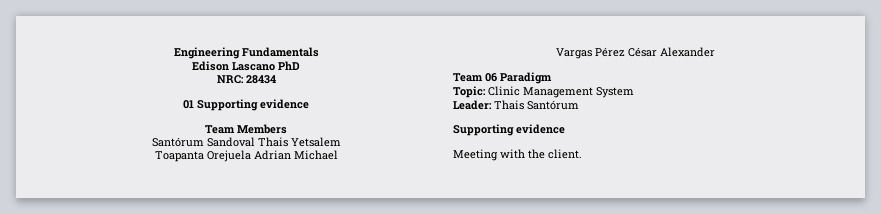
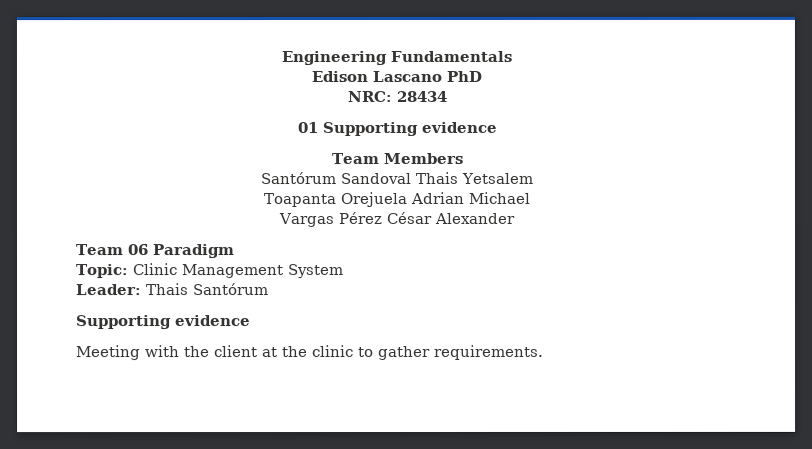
[548,149,582,159] client. -> [214,344,544,361] client at the clinic to gather requirements.

